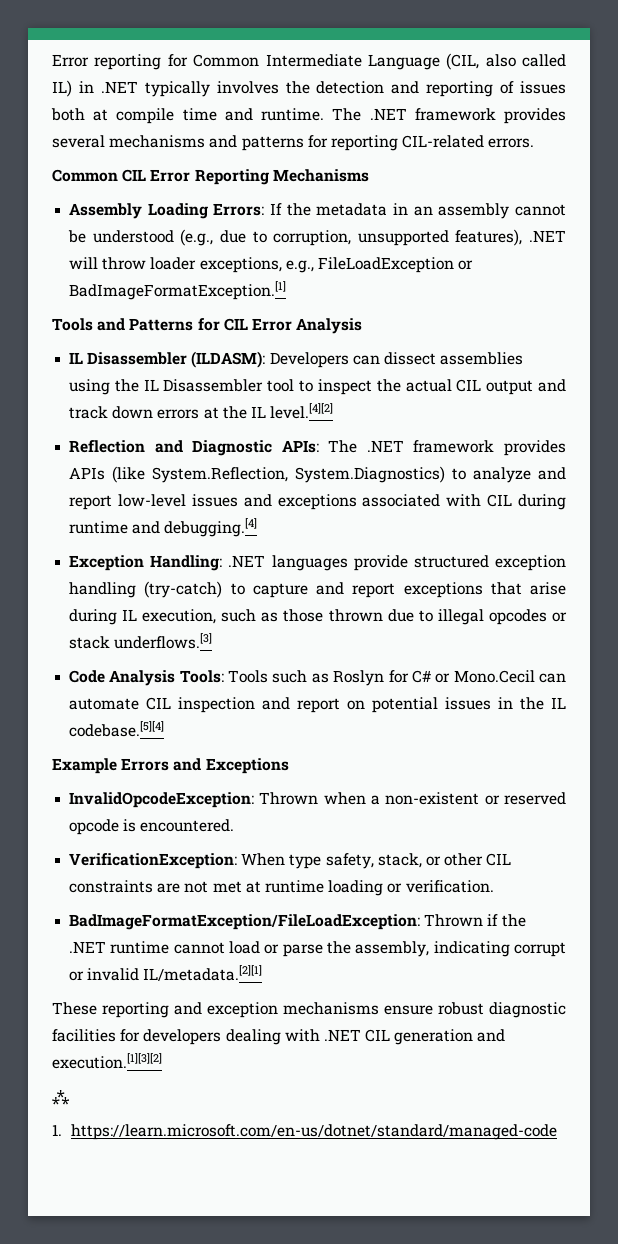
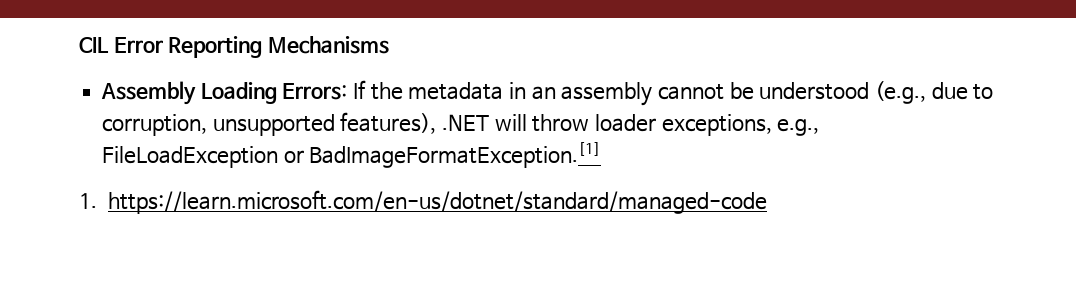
[52,53,566,70] [52,80,566,97] [51,108,566,124] [52,135,535,151] [52,169,118,182] Error reporting for Common Intermediate Language (CIL, also called IL) in .NET typically involves the detection and reporting of issues both at compile time and runtime. The .NET framework provides several mechanisms and patterns for reporting CIL-related errors. // Common -> (79, 45) none
[52,318,363,334] [69,351,524,368] [69,379,566,395] [69,403,334,419] [69,440,566,456] [69,466,566,483] [69,494,566,510] [69,518,258,537] [69,555,566,571] [69,581,566,598] [69,609,567,625] [69,633,213,649] [69,670,566,686] [69,697,566,713] [69,721,165,737] [52,758,289,774] [69,792,566,808] [69,819,235,835] [69,853,512,869] [69,880,494,896] [69,914,526,930] [69,941,566,957] [69,965,263,981] [52,1002,566,1018] [52,1029,506,1045] [52,1053,162,1069] [52,1090,70,1105] // Tools and Patterns for CIL Error Analysis // IL Disassembler (ILDASM): Developers can dissect assemblies using the IL Disassembler tool to inspect the actual CIL output and track down errors at the IL level.[4][2] // Reflection and Diagnostic APIs: The .NET framework provides APIs (like System.Reflection, System.Diagnostics) to analyze and report low-level issues and exceptions associated with CIL during runtime and debugging.[4] // Exception Handling: .NET languages provide structured exception handling (try-catch) to capture and report exceptions that arise during IL execution, such as those thrown due to illegal opcodes or stack underflows.[3] // Code Analysis Tools: Tools such as Roslyn for C# or Mono.Cecil can automate CIL inspection and report on potential issues in the IL codebase.[5][4] // Example Errors and Exceptions // InvalidOpcodeException: Thrown when a non-existent or reserved opcode is encountered. // VerificationException: When type safety, stack, or other CIL constraints are not met at runtime loading or verification. // BadImageFormatException/FileLoadException: Thrown if the .NET runtime cannot load or parse the assembly, indicating corrupt or invalid IL/metadata.[2][1] // These reporting and exception mechanisms ensure robust diagnostic facilities for developers dealing with .NET CIL generation and execution.[1][3][2] // ⁂ -> (602, 155) none

